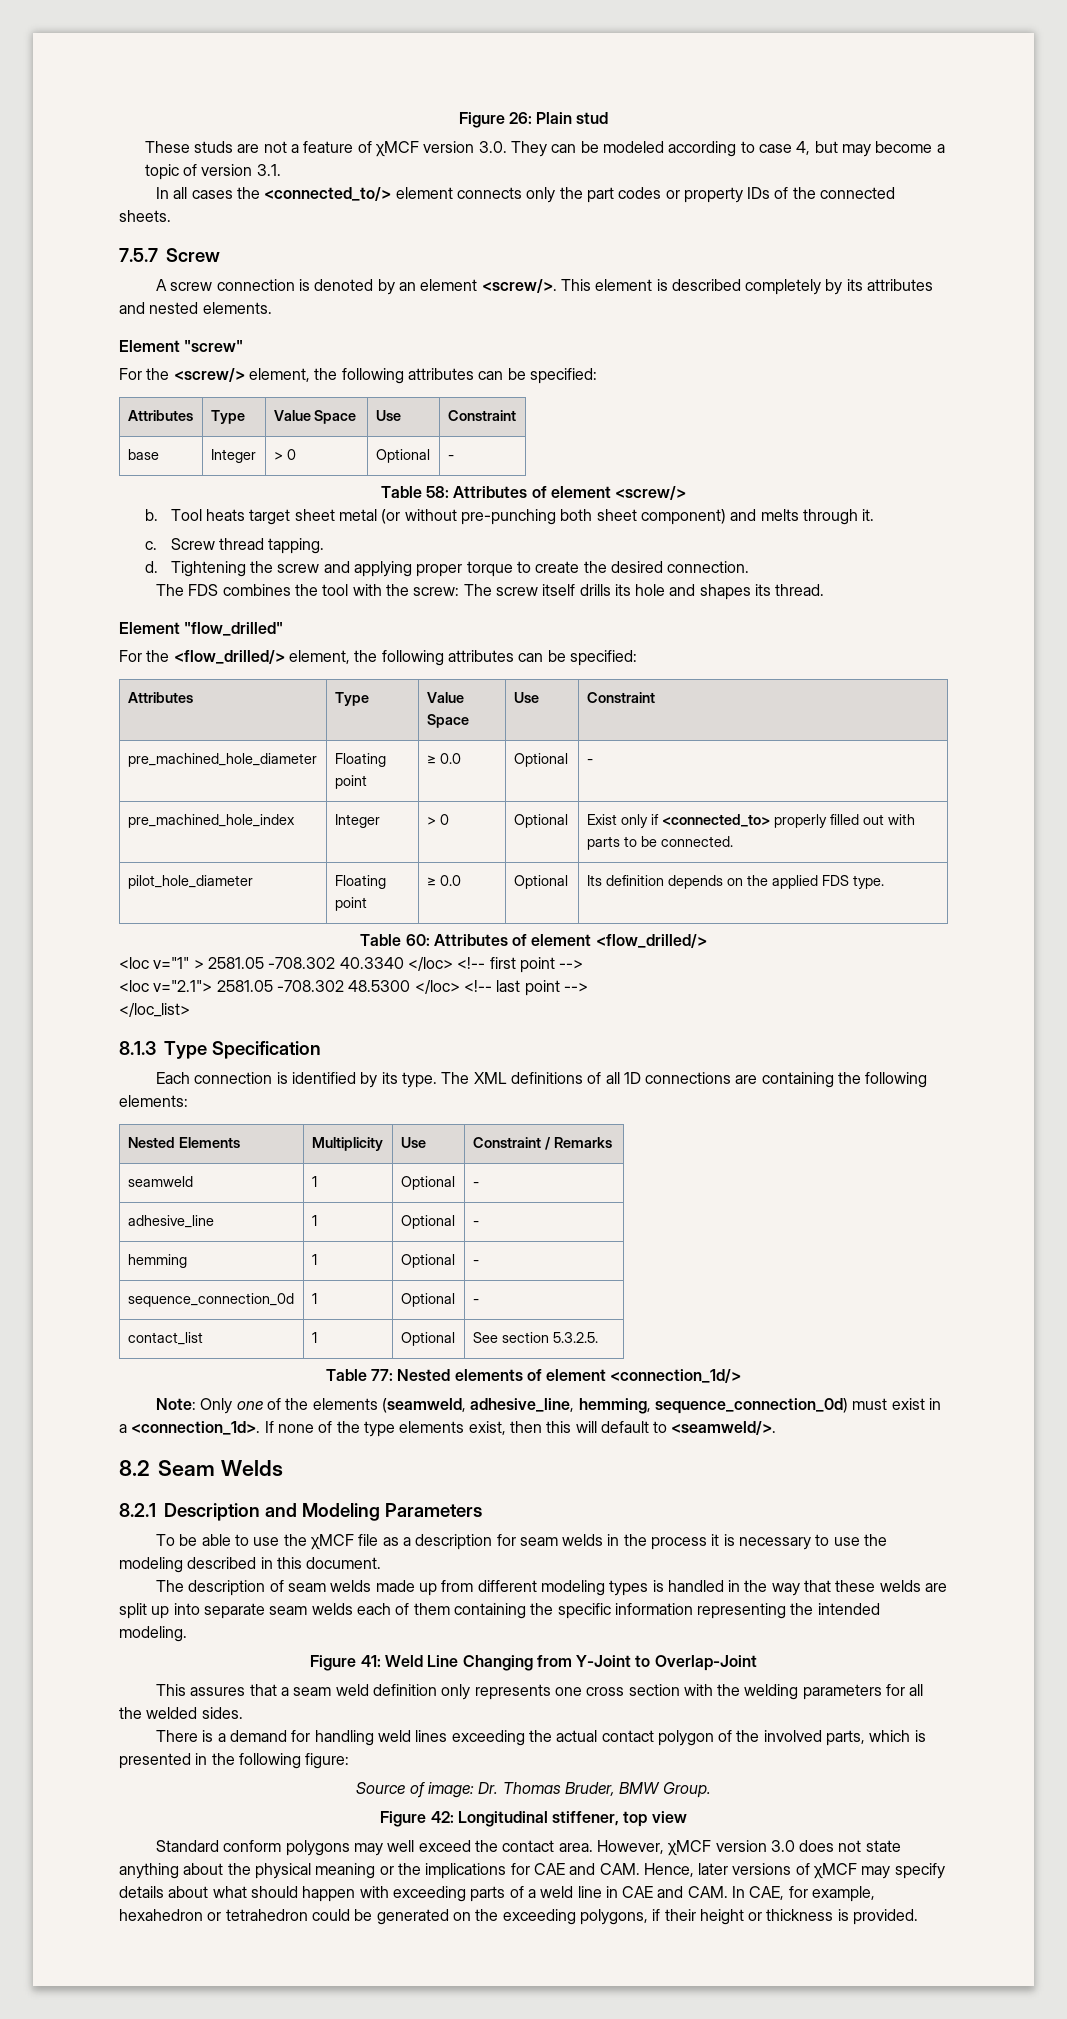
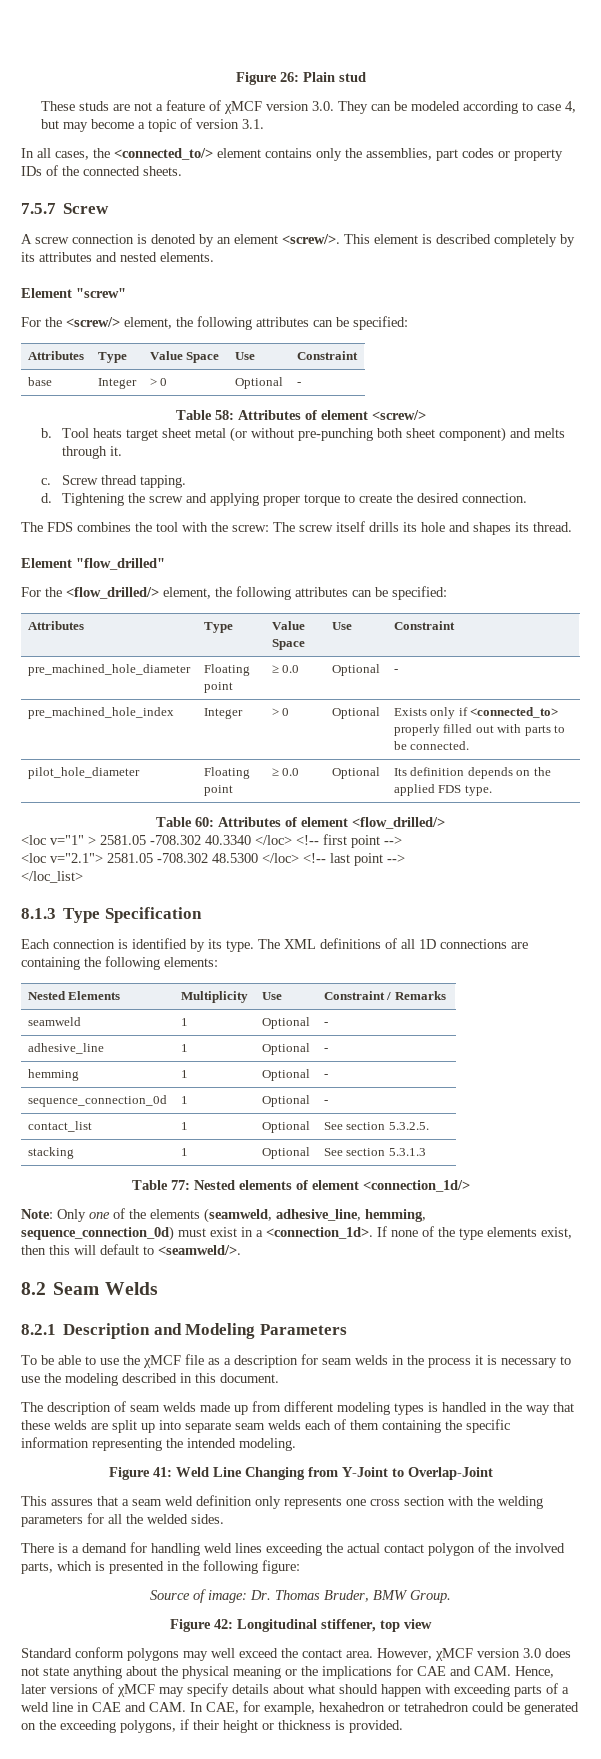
[191,190,233,199] cases -> [55,151,89,160] cases,
[456,187,522,199] connects -> [265,148,312,158] contains
(583, 193) none -> [366,148,432,160] assemblies,
[586,814,617,825] Exist -> [393,708,427,716] Exists
(598, 1337) none -> [27,1147,74,1159] [180,1148,188,1156] [261,1147,310,1159] [323,1148,426,1156] // stacking | 1 | Optional | See section 5.3.1.3

